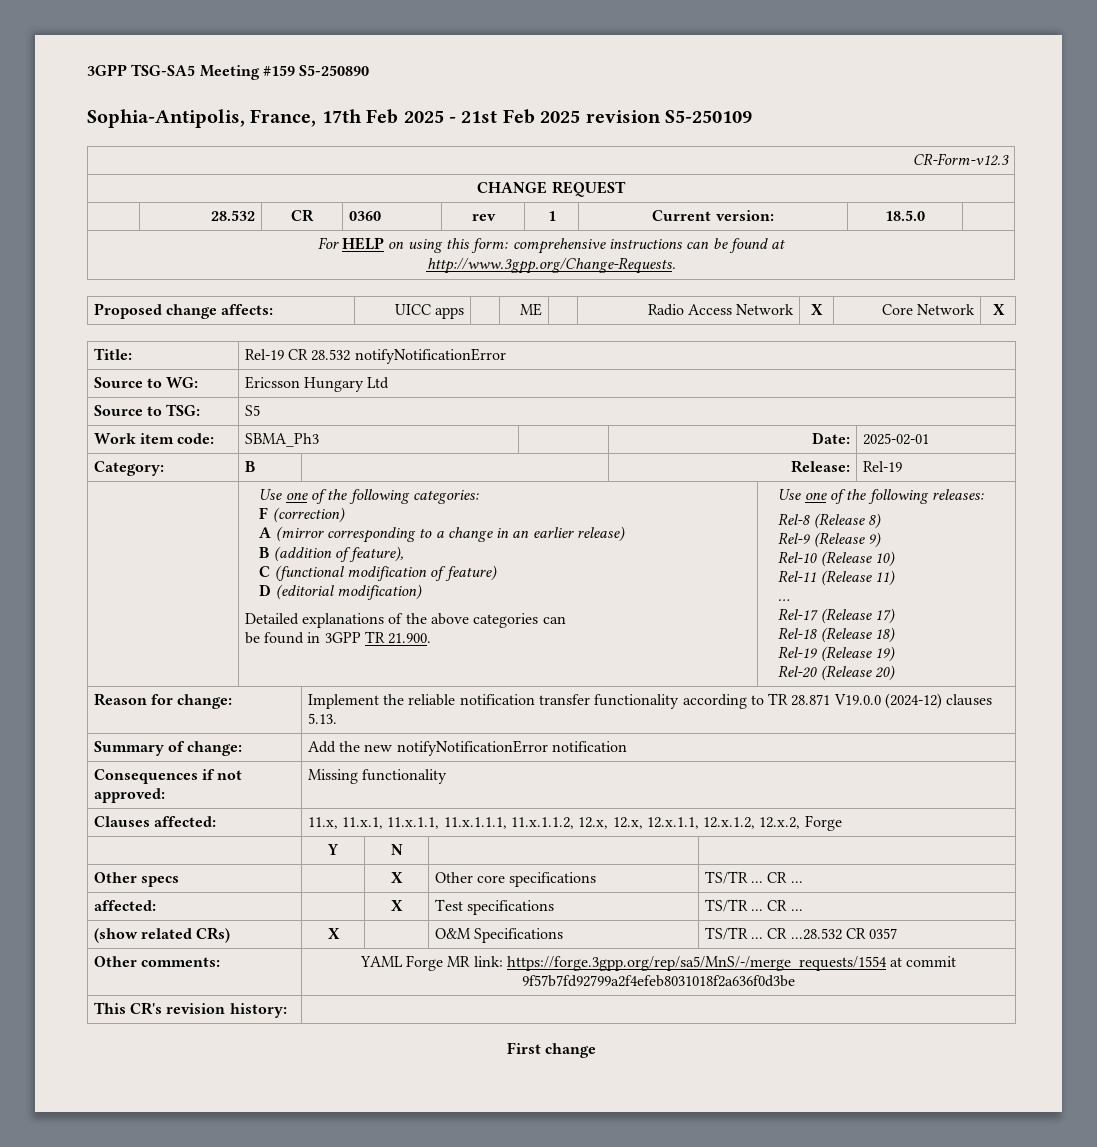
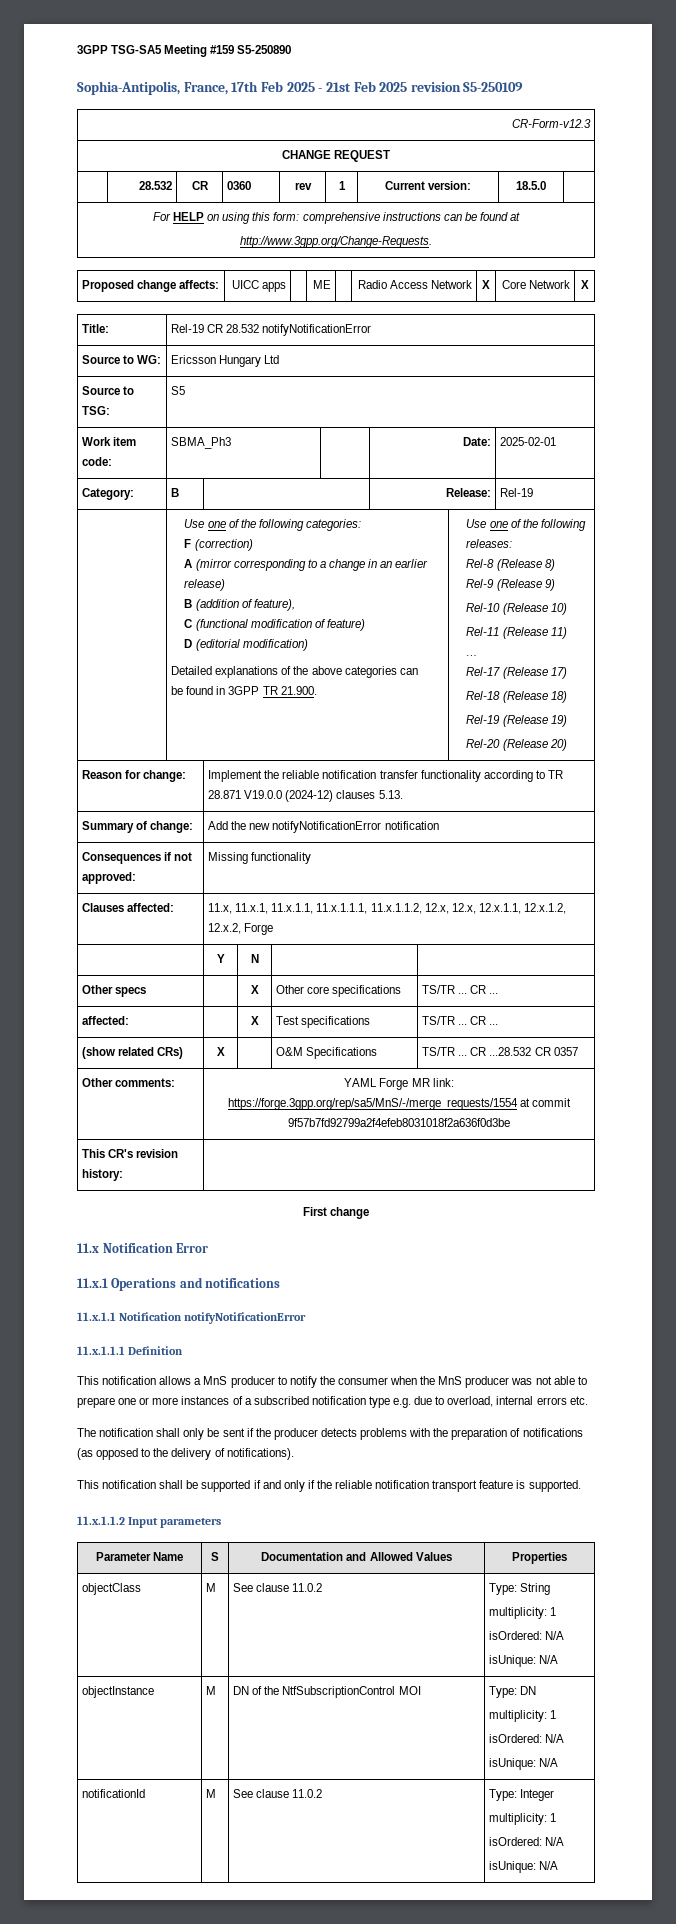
(597, 1050) none -> [77,1243,209,1253] [77,1277,281,1291] [77,1312,307,1324] [77,1346,184,1355] [77,1376,587,1388] [77,1396,588,1408] [77,1428,583,1440] [77,1448,294,1460] [77,1480,581,1492] [77,1516,222,1528] [95,1552,184,1561] [211,1552,219,1561] [261,1552,452,1561] [512,1552,567,1564] [82,1583,142,1595] [206,1583,217,1592] [233,1583,323,1592] [489,1583,551,1595] [489,1607,557,1619] [489,1631,565,1640] [489,1655,559,1667] [82,1686,155,1698] [206,1686,217,1695] [233,1686,421,1698] [489,1686,537,1698] [489,1710,557,1722] [489,1734,565,1743] [489,1758,559,1770] [82,1789,146,1798] [206,1789,217,1798] [233,1789,323,1798] [489,1789,555,1801] [489,1813,557,1825] [489,1837,565,1846] [489,1861,559,1873] // 11.x Notification Error // 11.x.1 Operations and notifications // 11.x.1.1 Notification notifyNotificationError // 11.x.1.1.1 Definition // This notification allows a MnS producer to notify the consumer when the MnS producer was not able to prepare one or more instances of a subscribed notification type e.g. due to overload, internal errors etc. // The notification shall only be sent if the producer detects problems with the preparation of notifications (as opposed to the delivery of notifications). // This notification shall be supported if and only if the reliable notification transport feature is supported. // 11.x.1.1.2 Input parameters // Parameter Name | S | Documentation and Allowed Values | Properties // objectClass | M | See clause 11.0.2 | Type: String // multiplicity: 1 // isOrdered: N/A // isUnique: N/A // objectInstance | M | DN of the NtfSubscriptionControl MOI | Type: DN // multiplicity: 1 // isOrdered: N/A // isUnique: N/A // notificationId | M | See clause 11.0.2 | Type: Integer // multiplicity: 1 // isOrdered: N/A // isUnique: N/A

